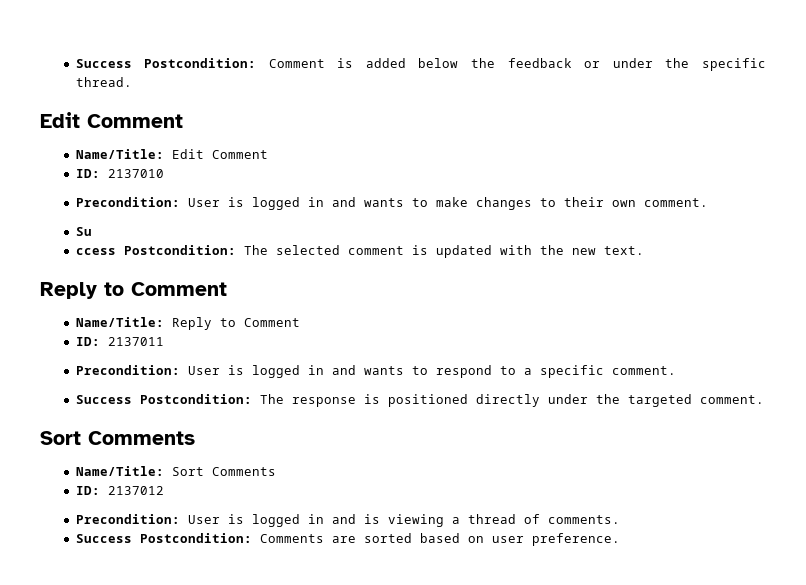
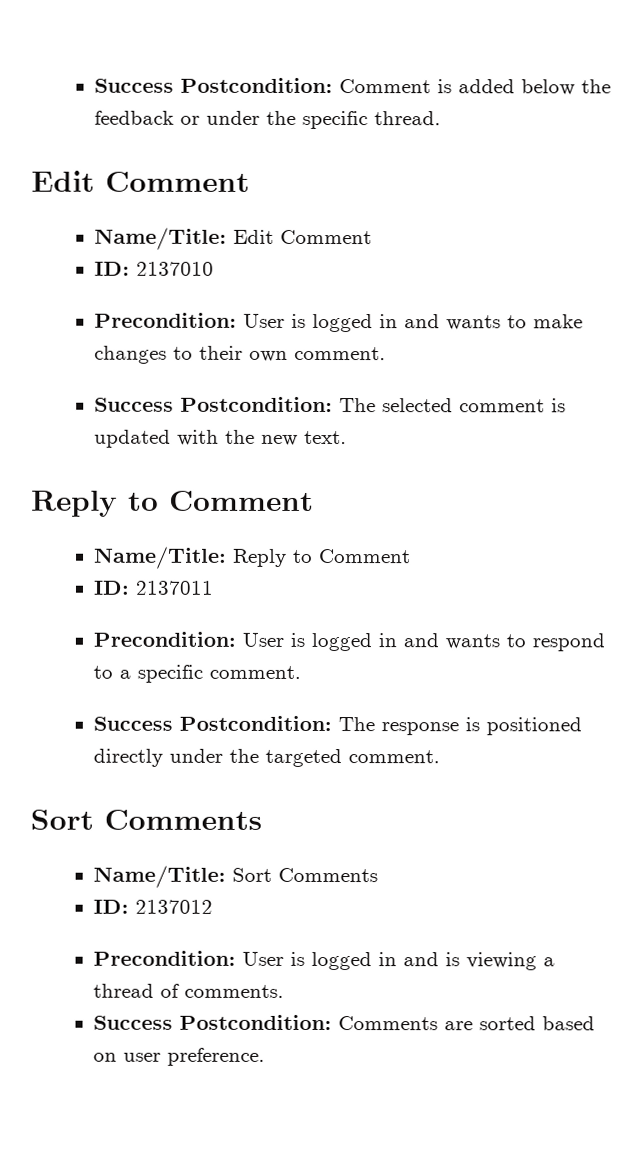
[75,227,92,236] [75,248,116,255] Su // ccess -> [94,397,175,412] Success

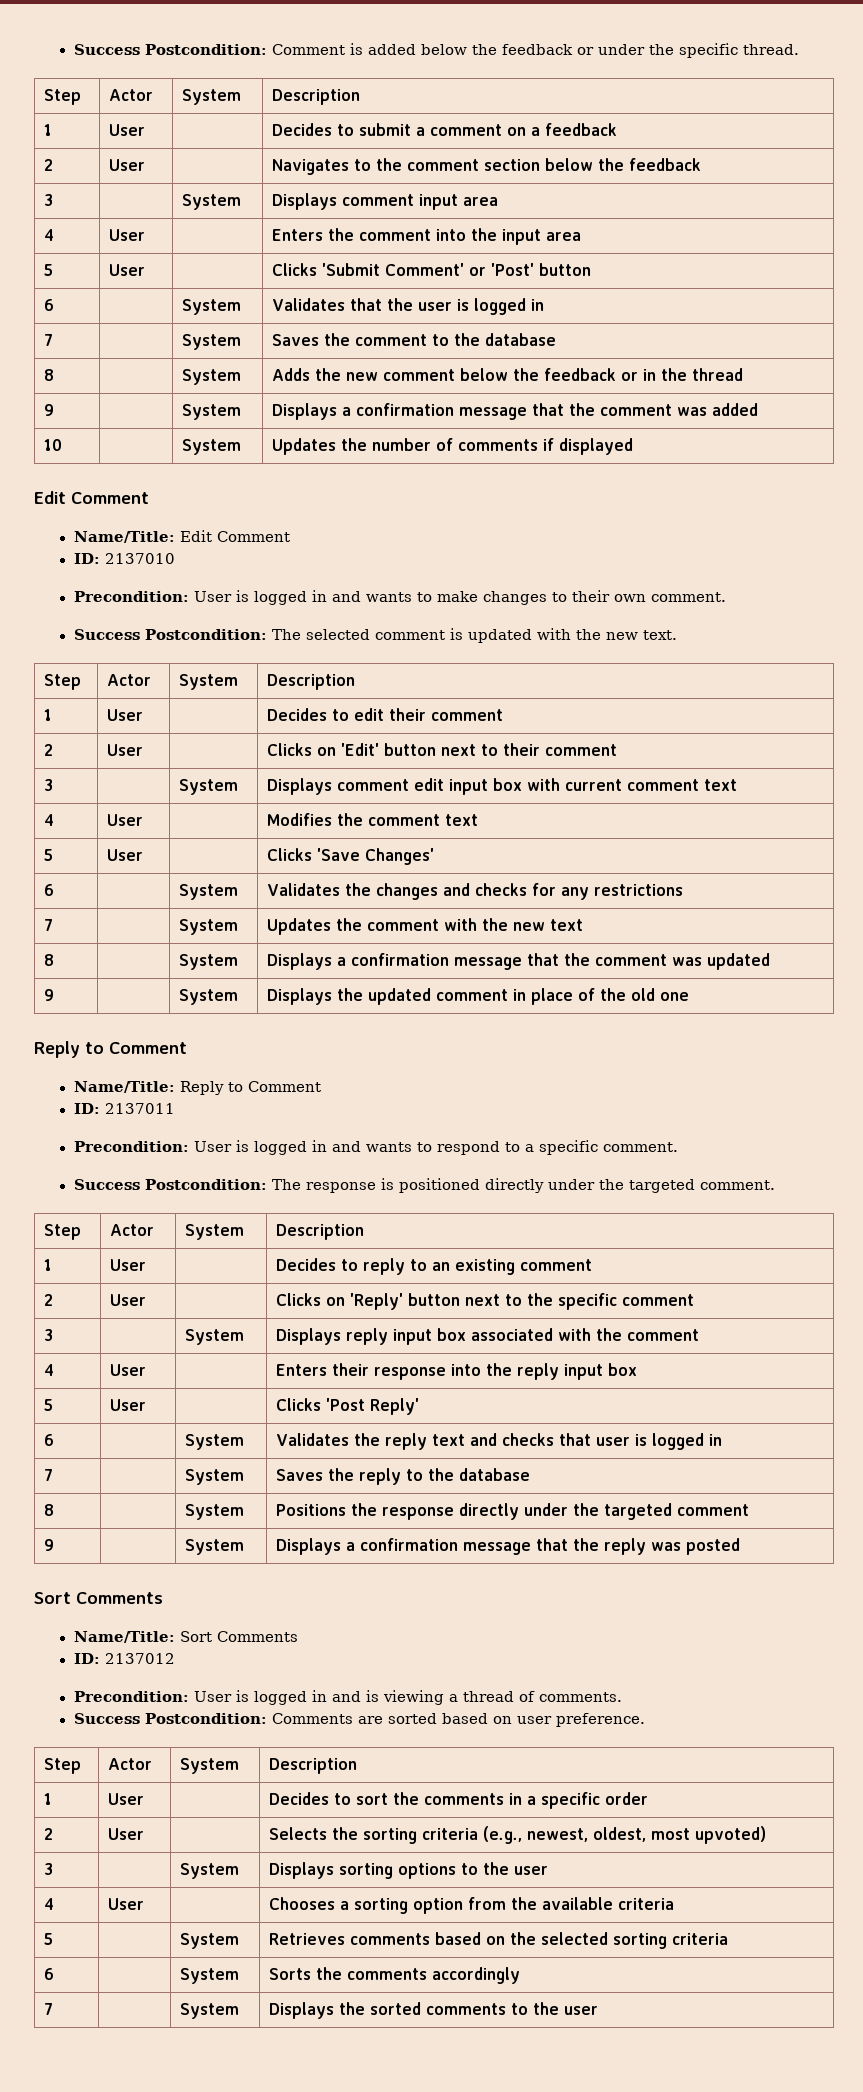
(442, 118) none -> [43,89,81,105] [108,89,153,101] [181,89,241,105] [271,89,360,105] [43,124,52,136] [108,124,145,136] [271,123,617,136] [43,159,53,171] [108,159,145,171] [271,158,701,175] [43,194,53,206] [181,194,241,210] [271,193,498,210] [43,229,54,241] [108,229,145,241] [271,228,581,245] [43,264,53,276] [108,264,145,276] [271,263,591,276] [43,299,54,311] [181,299,241,315] [271,298,544,315] [43,334,53,346] [181,334,241,350] [271,333,556,346] [43,369,54,381] [181,369,241,385] [271,368,743,381] [43,404,54,416] [181,404,241,420] [271,403,758,420] [43,439,62,451] [181,439,241,455] [271,438,633,455] // Step | Actor | System | Description // 1 | User | | Decides to submit a comment on a feedback // 2 | User | | Navigates to the comment section below the feedback // 3 | | System | Displays comment input area // 4 | User | | Enters the comment into the input area // 5 | User | | Clicks 'Submit Comment' or 'Post' button // 6 | | System | Validates that the user is logged in // 7 | | System | Saves the comment to the database // 8 | | System | Adds the new comment below the feedback or in the thread // 9 | | System | Displays a confirmation message that the comment was added // 10 | | System | Updates the number of comments if displayed
(348, 437) none -> [43,674,81,690] [106,674,151,686] [178,674,238,690] [266,674,355,690] [43,709,52,721] [106,709,143,721] [266,708,503,721] [43,744,53,756] [106,744,143,756] [266,743,617,756] [43,779,53,791] [178,779,238,795] [266,778,737,795] [43,814,54,826] [106,814,143,826] [266,813,478,826] [43,849,53,861] [106,849,143,861] [266,848,434,865] [43,884,54,896] [178,884,238,900] [266,883,683,900] [43,919,53,931] [178,919,238,935] [266,918,583,935] [43,954,54,966] [178,954,238,970] [266,953,770,970] [43,989,54,1001] [178,989,238,1005] [266,988,689,1005] // Step | Actor | System | Description // 1 | User | | Decides to edit their comment // 2 | User | | Clicks on 'Edit' button next to their comment // 3 | | System | Displays comment edit input box with current comment text // 4 | User | | Modifies the comment text // 5 | User | | Clicks 'Save Changes' // 6 | | System | Validates the changes and checks for any restrictions // 7 | | System | Updates the comment with the new text // 8 | | System | Displays a confirmation message that the comment was updated // 9 | | System | Displays the updated comment in place of the old one
(441, 757) none -> [43,1224,81,1240] [109,1224,154,1236] [184,1224,244,1240] [275,1224,364,1240] [43,1259,52,1271] [109,1259,146,1271] [275,1258,592,1275] [43,1294,53,1306] [109,1294,146,1306] [275,1293,694,1310] [43,1329,53,1341] [184,1329,244,1345] [275,1328,699,1345] [43,1364,54,1376] [109,1364,146,1376] [275,1363,637,1380] [43,1399,53,1411] [109,1399,146,1411] [275,1398,419,1415] [43,1434,54,1446] [184,1434,244,1450] [275,1433,722,1450] [43,1469,53,1481] [184,1469,244,1485] [275,1468,530,1485] [43,1504,54,1516] [184,1504,244,1520] [275,1503,749,1520] [43,1539,54,1551] [184,1539,244,1555] [275,1538,740,1555] // Step | Actor | System | Description // 1 | User | | Decides to reply to an existing comment // 2 | User | | Clicks on 'Reply' button next to the specific comment // 3 | | System | Displays reply input box associated with the comment // 4 | User | | Enters their response into the reply input box // 5 | User | | Clicks 'Post Reply' // 6 | | System | Validates the reply text and checks that user is logged in // 7 | | System | Saves the reply to the database // 8 | | System | Positions the response directly under the targeted comment // 9 | | System | Displays a confirmation message that the reply was posted
(266, 1056) none -> [43,1758,81,1774] [107,1758,152,1770] [179,1758,239,1774] [268,1758,357,1774] [43,1793,52,1805] [107,1793,144,1805] [268,1792,648,1809] [43,1828,53,1840] [107,1828,144,1840] [268,1826,766,1844] [43,1863,53,1875] [179,1863,239,1879] [268,1862,548,1879] [43,1898,54,1910] [107,1898,144,1910] [268,1897,674,1914] [43,1933,53,1945] [179,1933,239,1949] [268,1932,728,1949] [43,1968,54,1980] [179,1968,239,1984] [268,1967,520,1984] [43,2003,53,2015] [179,2003,239,2019] [268,2002,598,2019] // Step | Actor | System | Description // 1 | User | | Decides to sort the comments in a specific order // 2 | User | | Selects the sorting criteria (e.g., newest, oldest, most upvoted) // 3 | | System | Displays sorting options to the user // 4 | User | | Chooses a sorting option from the available criteria // 5 | | System | Retrieves comments based on the selected sorting criteria // 6 | | System | Sorts the comments accordingly // 7 | | System | Displays the sorted comments to the user

